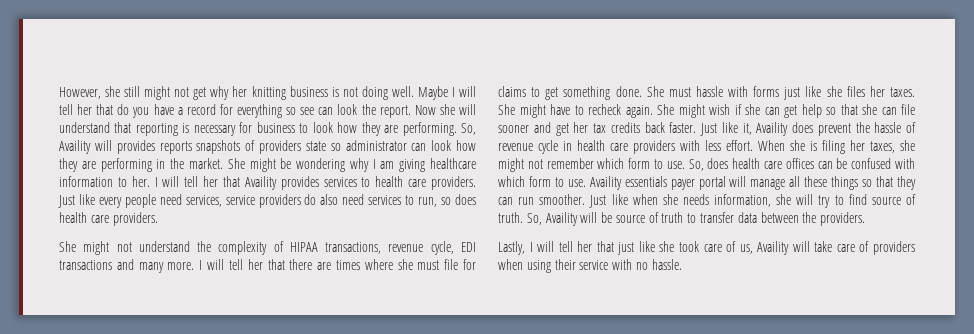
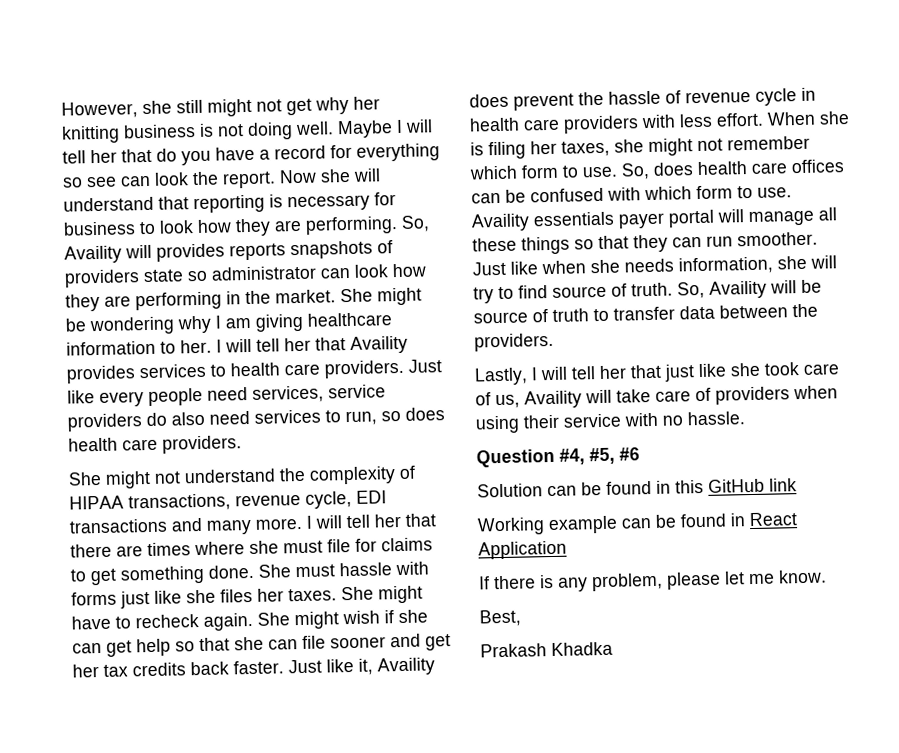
(682, 264) none -> [476,447,640,468] [477,478,797,498] [477,512,798,536] [478,540,567,560] [478,569,827,592] [479,609,521,627] [480,641,613,658] // Question #4, #5, #6 // Solution can be found in this GitHub link // Working example can be found in React Application // If there is any problem, please let me know. // Best, // Prakash Khadka

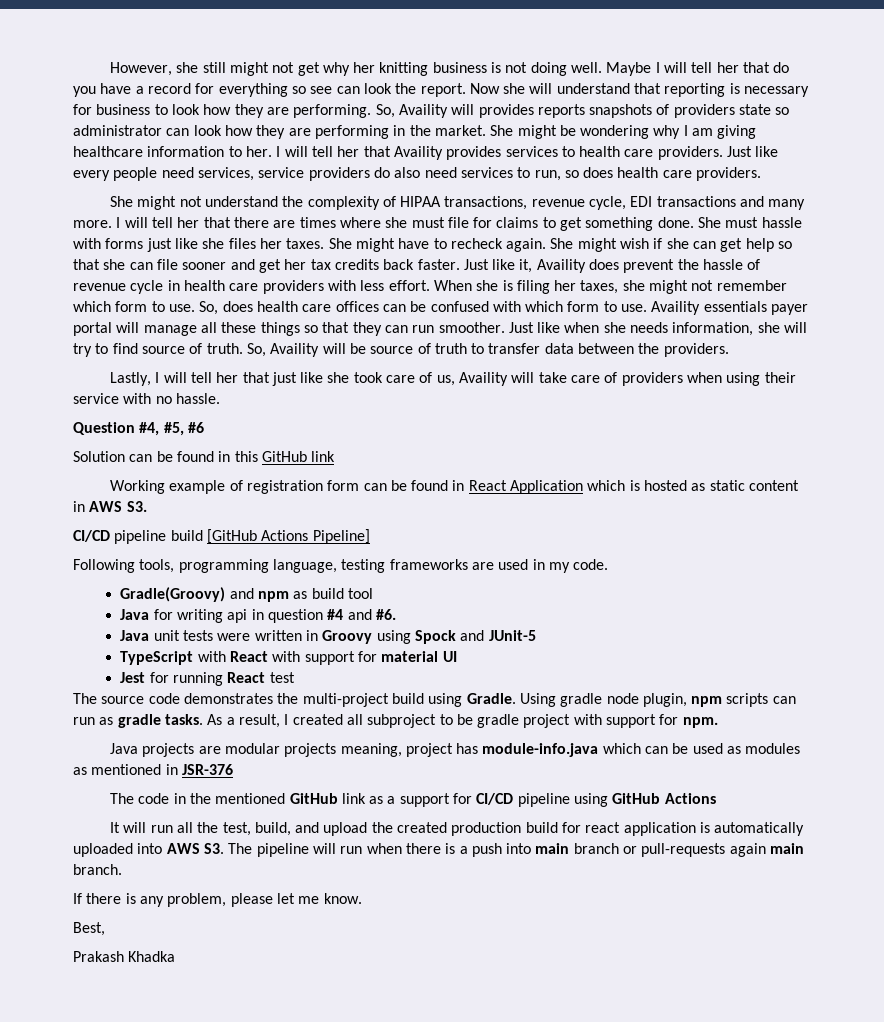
(618, 525) none -> [229,480,360,494] of registration form
(567, 550) none -> [587,480,800,491] [73,501,147,512] [73,529,370,544] [73,559,609,573] [120,587,374,602] [120,609,396,623] [120,630,536,644] [120,651,457,665] [120,672,295,686] [73,693,796,707] [73,714,718,728] [109,743,801,757] [73,764,233,775] [109,793,716,807] [109,822,805,836] [73,843,805,857] [73,864,122,875] which is hosted as static content in AWS S3. // CI/CD pipeline build [GitHub Actions Pipeline] // Following tools, programming language, testing frameworks are used in my code. // Gradle(Groovy) and npm as build tool // Java for writing api in question #4 and #6. // Java unit tests were written in Groovy using Spock and JUnit-5 // TypeScript with React with support for material UI // Jest for running React test // The source code demonstrates the multi-project build using Gradle. Using gradle node plugin, npm scripts can run as gradle tasks. As a result, I created all subproject to be gradle project with support for npm. // Java projects are modular projects meaning, project has module-info.java which can be used as modules as mentioned in JSR-376 // The code in the mentioned GitHub link as a support for CI/CD pipeline using GitHub Actions // It will run all the test, build, and upload the created production build for react application is automatically uploaded into AWS S3. The pipeline will run when there is a push into main branch or pull-requests again main branch.

